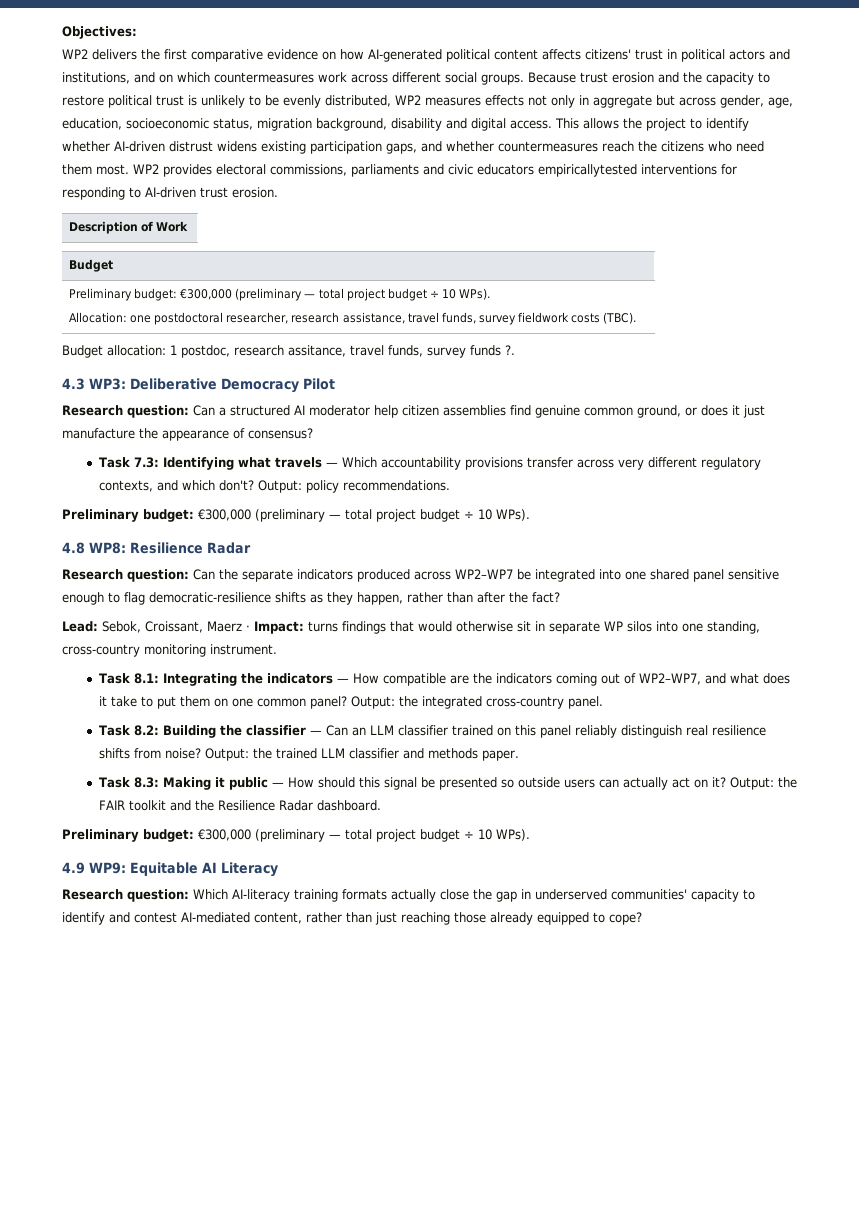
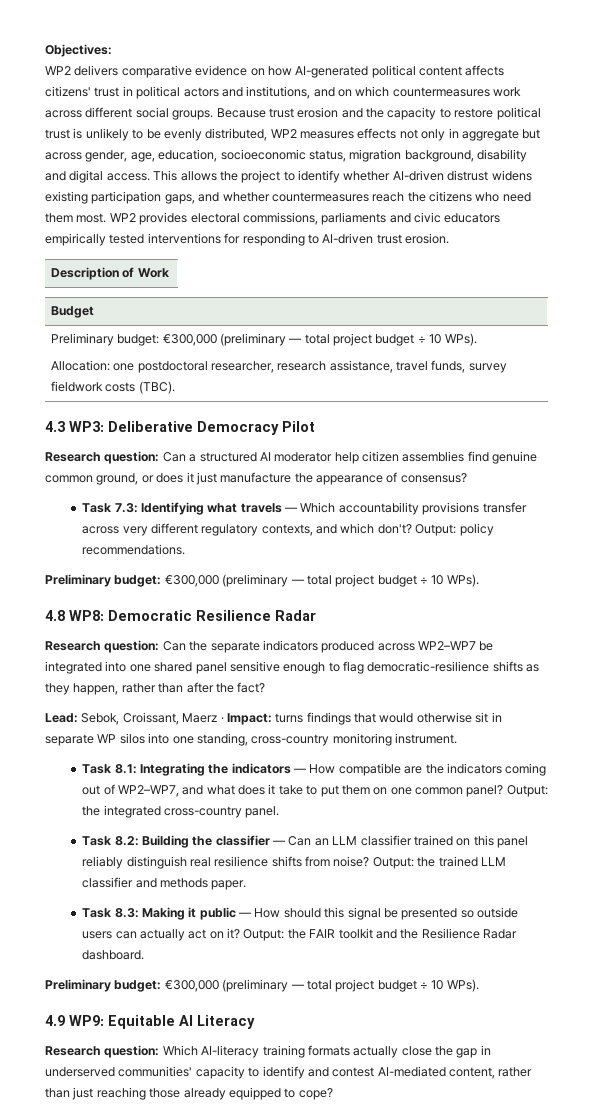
[141,49,187,60] the first -> (119, 70) none
[538,164,637,177] empiricallytested -> [45,233,145,246] empirically tested
[62,345,515,358] // Budget allocation: 1 postdoc, research assitance, travel funds, survey funds ?. -> (175, 387) none
(126, 548) none -> [108,610,192,621] Democratic

